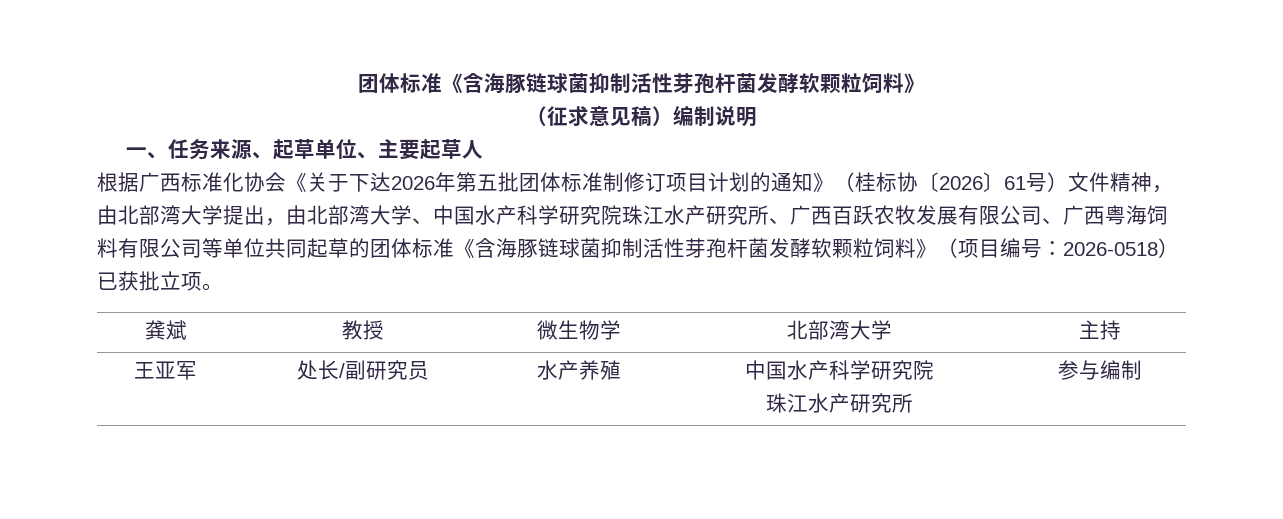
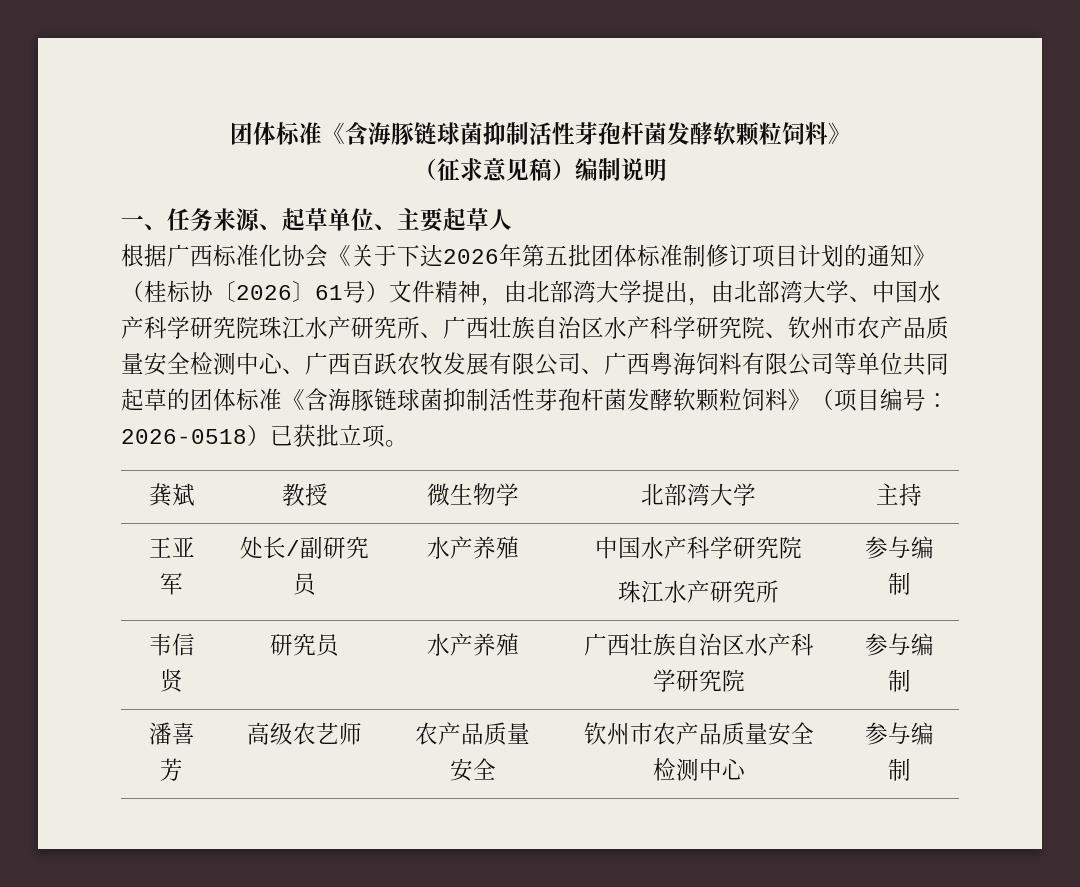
(832, 215) none -> [489,316,949,339] [121,352,351,376] 壮族自治区水产科学研究院、钦州市农产品质量安全检测中心、广西
(1142, 370) none -> [148,633,195,656] [160,669,184,693] [270,633,340,657] [426,633,519,656] [583,633,814,656] [652,669,745,692] [864,633,934,656] [887,669,911,692] [148,722,195,745] [160,758,183,781] [247,722,362,745] [415,722,530,745] [449,758,496,782] [583,722,814,746] [652,758,746,781] [864,722,934,745] [887,758,911,781] // 韦信贤 | 研究员 | 水产养殖 | 广西壮族自治区水产科学研究院 | 参与编制 // 潘喜芳 | 高级农艺师 | 农产品质量安全 | 钦州市农产品质量安全检测中心 | 参与编制

